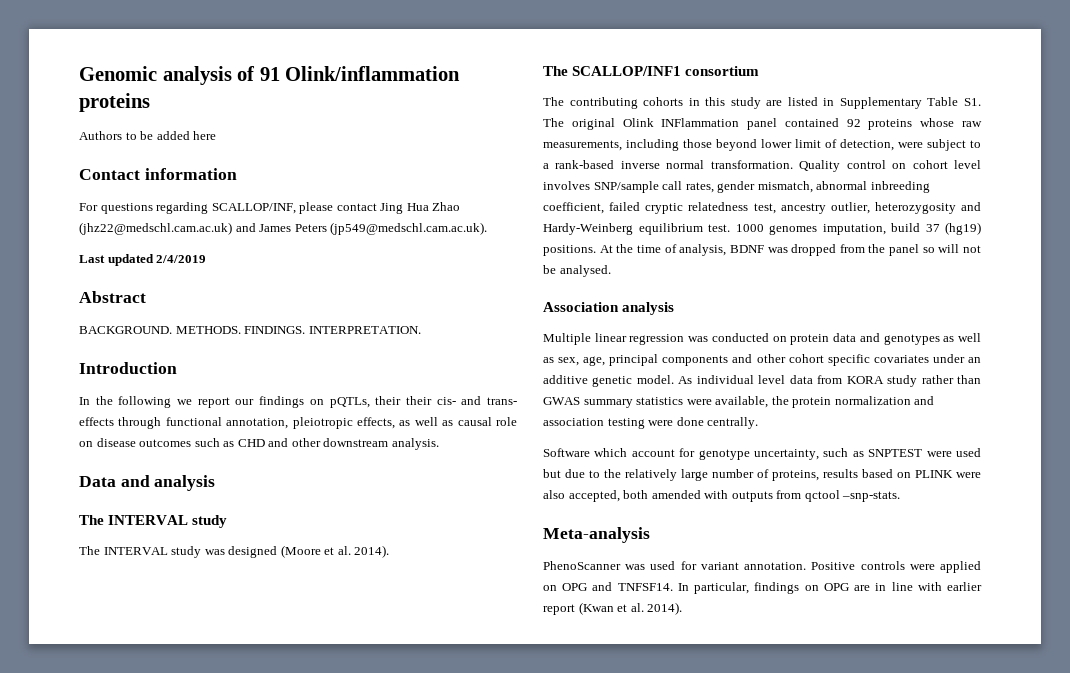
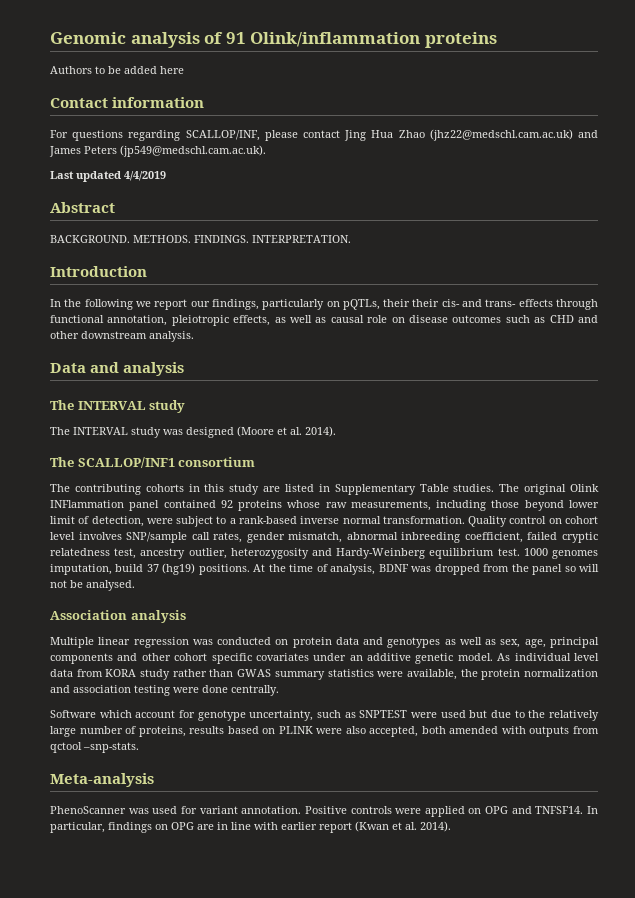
[156,255,207,263] 2/4/2019 -> [124,171,166,181] 4/4/2019
[259,396,305,408] findings -> [211,299,325,310] findings, particularly
[964,98,981,106] S1. -> [453,484,495,492] studies.

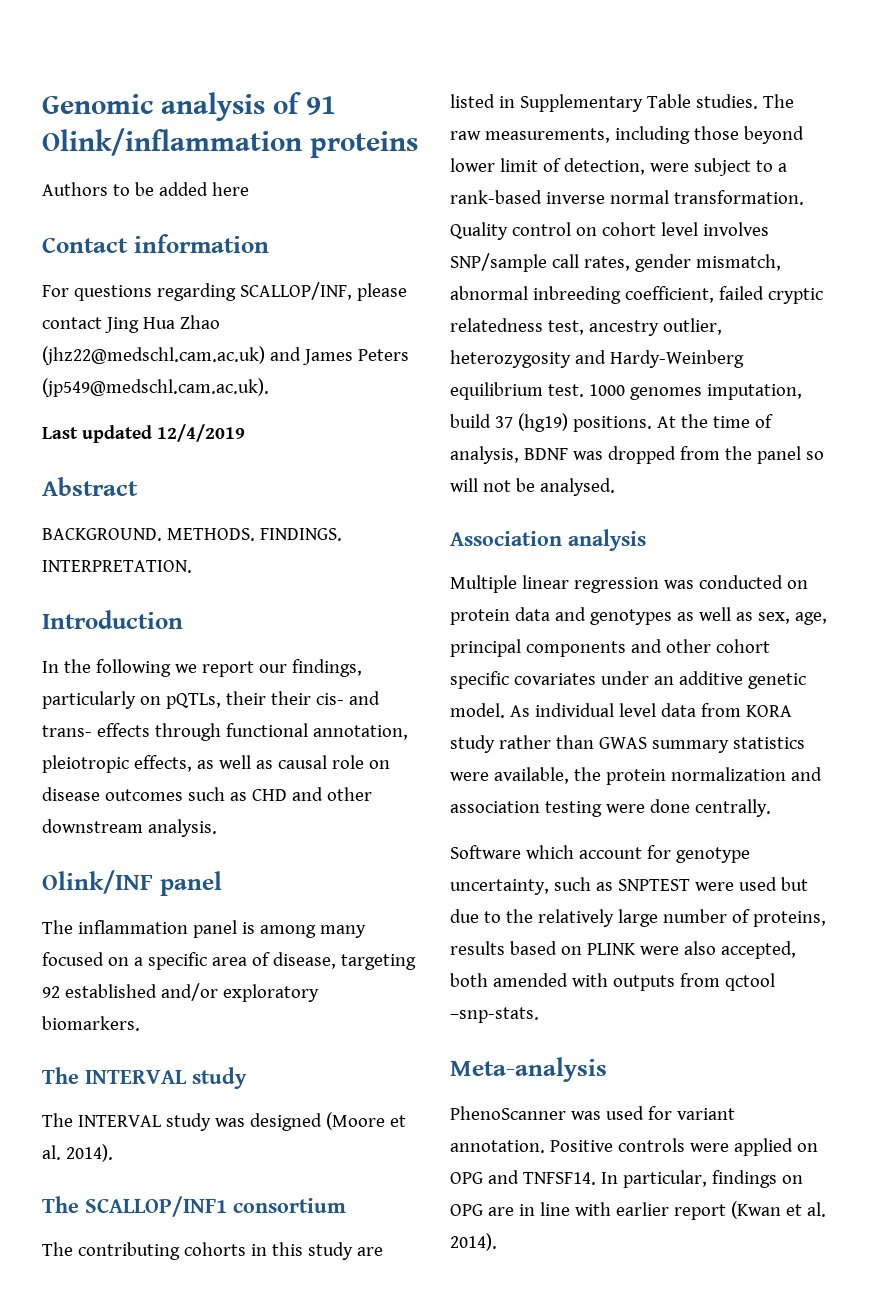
[124,171,166,181] 4/4/2019 -> [156,424,245,442] 12/4/2019
[50,362,185,376] Data and analysis -> [42,870,222,896] [42,920,366,938] [42,952,416,970] [42,983,319,1002] [42,1016,140,1031] Olink/INF panel // The inflammation panel is among many focused on a specific area of disease, targeting 92 established and/or exploratory biomarkers.
[524,484,599,495] [50,500,321,511] original Olink INFlammation panel contained 92 proteins whose -> (794, 101) none

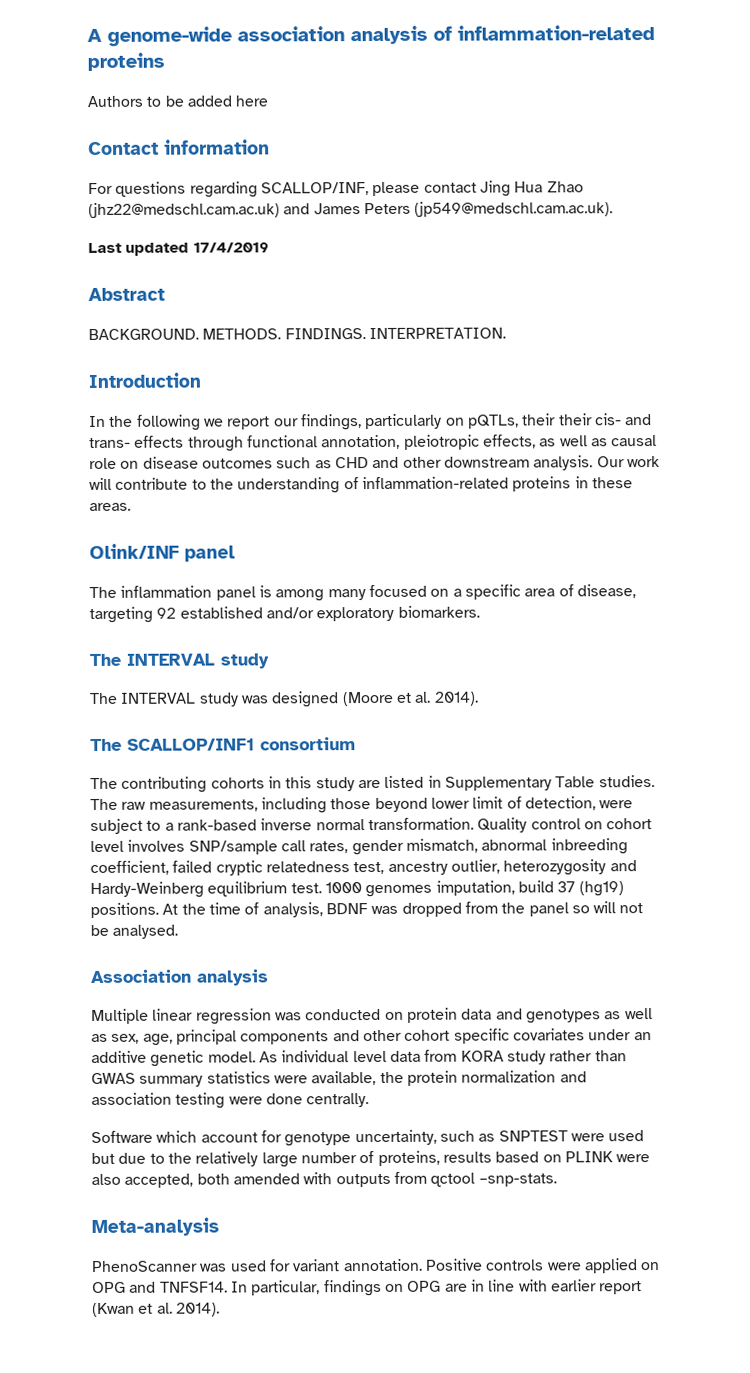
[42,92,336,121] [42,128,302,156] Genomic analysis of 91 Olink/inflammation -> [87,25,655,47] A genome-wide association analysis of inflammation-related
[156,424,245,442] 12/4/2019 -> [192,242,269,253] 17/4/2019
(217, 828) none -> [596,456,660,468] [89,476,633,494] [89,502,131,511] Our work will contribute to the understanding of inflammation-related proteins in these areas.

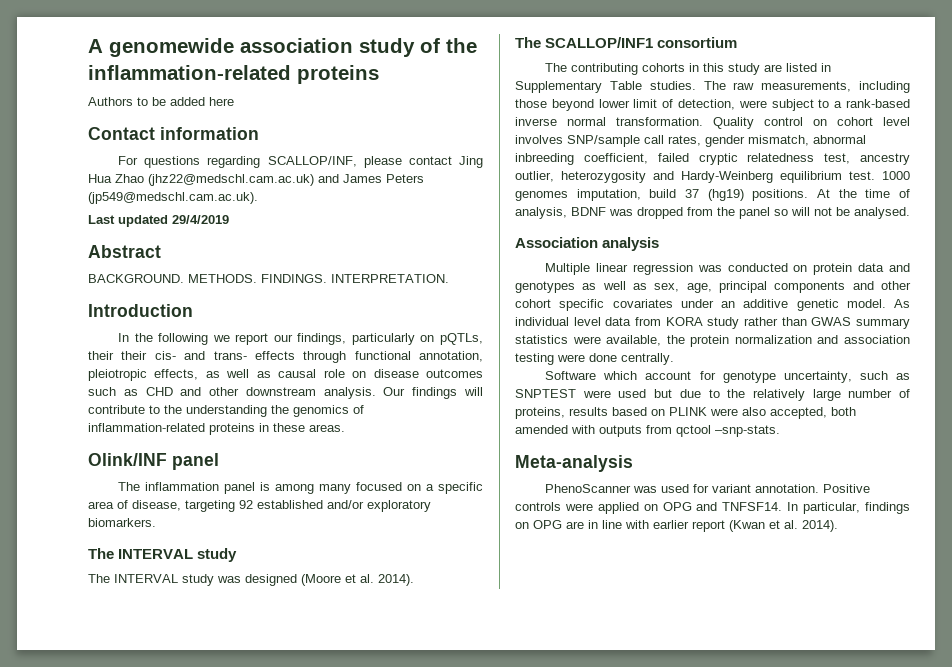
[107,25,452,47] genome-wide association analysis of -> [109,38,477,57] genomewide association study of the
[192,242,269,253] 17/4/2019 -> [172,215,229,224] 29/4/2019
[626,456,660,468] work -> [412,387,458,399] findings
(341, 485) none -> [271,405,349,417] the genomics

